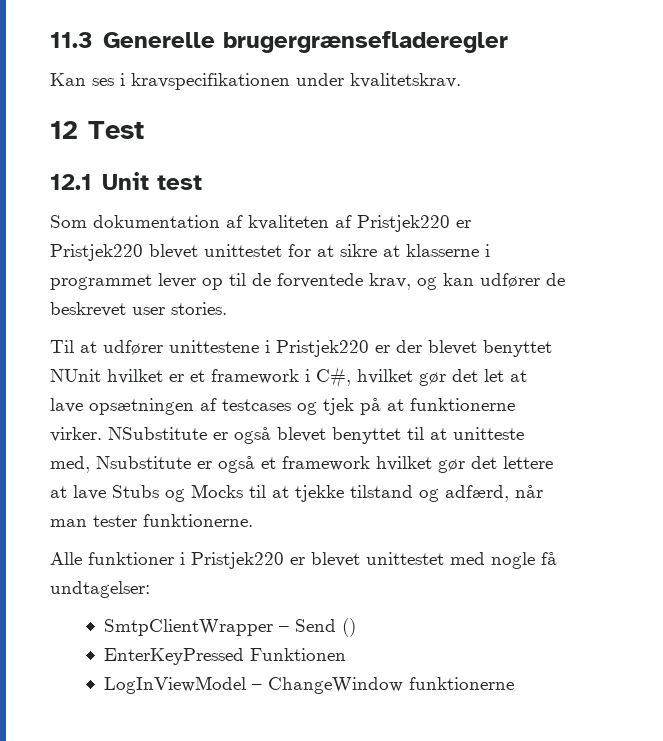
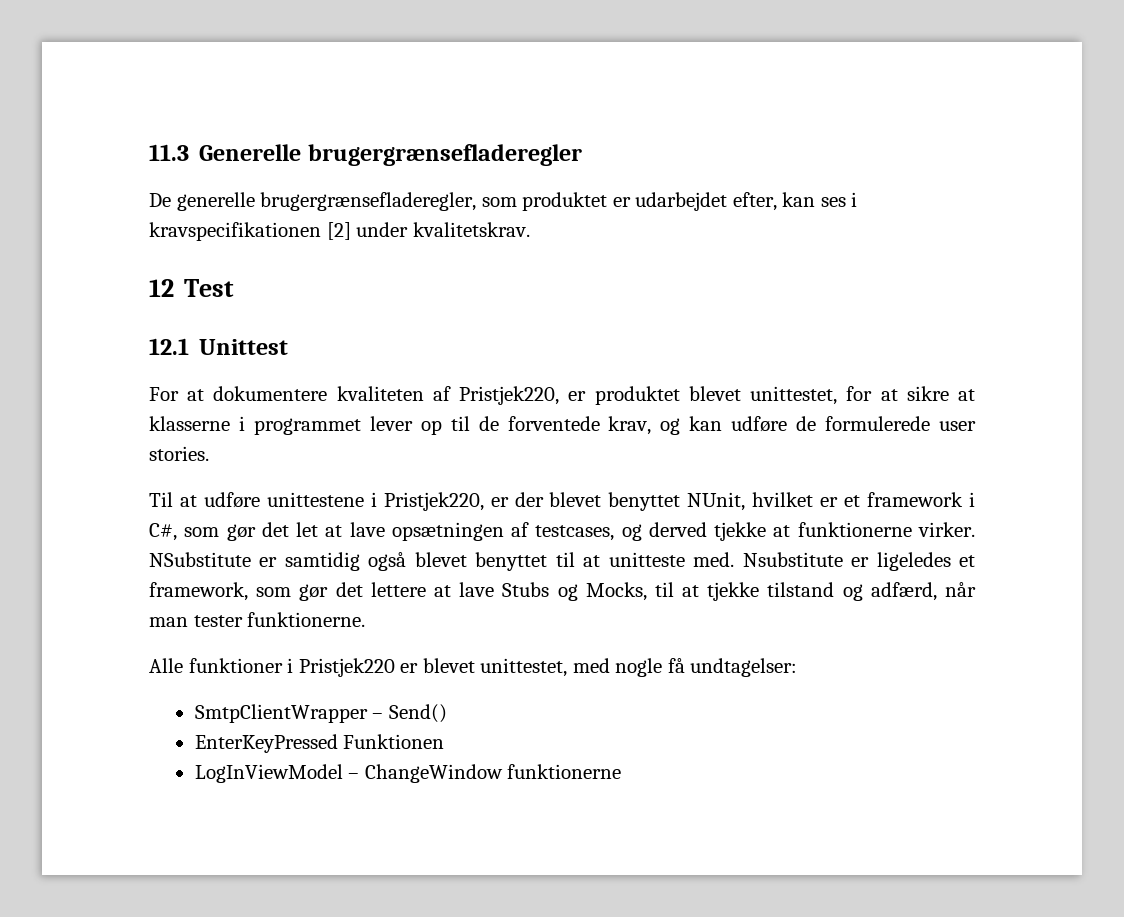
[50,73,86,86] Kan -> [149,192,816,211] De generelle brugergrænsefladeregler, som produktet er udarbejdet efter, kan
(290, 81) none -> [326,222,351,240] [2]
[101,172,202,190] [50,215,471,232] [50,244,282,261] Unit test // Som dokumentation af kvaliteten af Pristjek220 er Pristjek220 blevet unittestet -> [199,339,289,355] [149,386,838,405] Unittest // For at dokumentere kvaliteten af Pristjek220, er produktet blevet unittestet,
[480,273,565,288] [50,302,126,317] udfører de beskrevet -> [731,416,931,432] udføre de formulerede
[103,340,163,355] udfører -> [203,492,260,508] udføre
[276,340,369,357] Pristjek220 -> [383,492,484,511] Pristjek220,
[50,369,101,382] NUnit -> [687,492,746,511] NUnit,
[357,369,413,384] hvilket -> [184,527,220,537] som
[222,398,381,415] testcases og tjek på -> [535,522,767,541] testcases, og derved tjekke
(228, 436) none -> [284,552,360,571] samtidig
[50,456,90,473] med, -> [693,552,735,567] med.
[218,456,432,473] også et framework hvilket -> [876,552,975,571] [149,582,292,601] ligeledes et framework, som
[191,484,243,498] Mocks -> [585,582,647,601] Mocks,
[366,552,444,565] unittestet -> [480,658,568,677] unittestet,
[295,618,357,637] Send () -> [388,704,447,723] Send()

